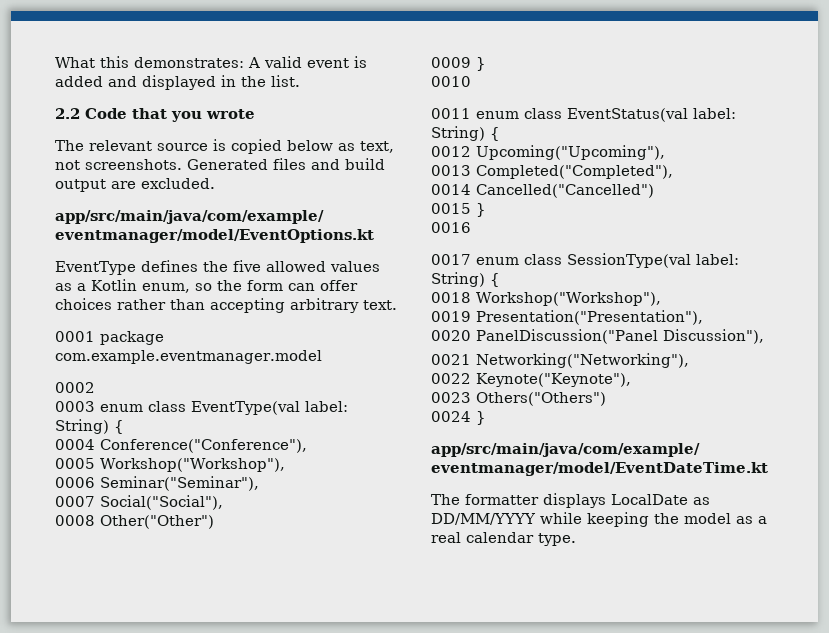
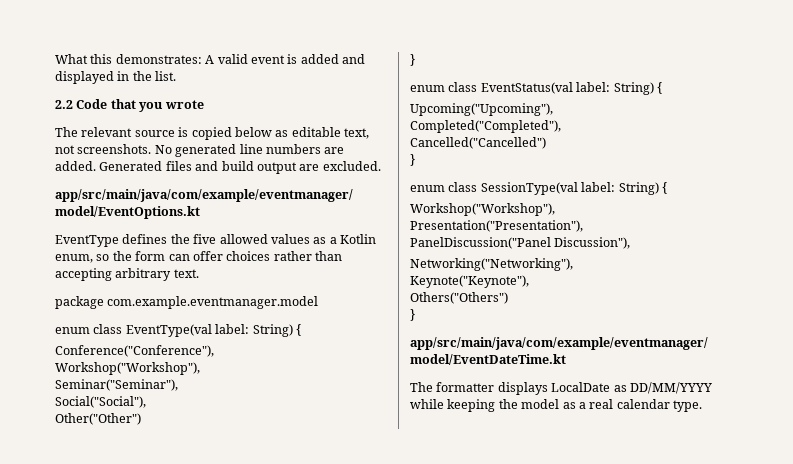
(355, 147) none -> [291,127,341,137] editable
(182, 164) none -> [154,144,345,157] [55,161,96,171] No generated line numbers are added.
[55,331,95,342] 0001 -> (199, 273) none
[55,382,95,393] [55,401,95,412] 0002 // 0003 -> (319, 302) none
[55,439,95,450] 0004 -> (301, 330) none
[55,458,285,472] [55,477,95,488] 0005 Workshop("Workshop"), // 0006 -> [55,362,200,375] Workshop("Workshop"), //
[55,496,95,507] 0007 -> (178, 385) none
[55,515,95,526] 0008 -> (146, 402) none
[431,57,486,71] [431,76,471,87] [431,108,471,119] 0009 } // 0010 // 0011 -> [410,54,415,66] } //
[431,146,471,157] 0012 -> (662, 88) none
[431,165,471,176] 0013 -> (553, 109) none
[431,184,471,195] 0014 -> (561, 126) none
[431,203,486,217] [431,222,471,233] [431,254,471,265] 0015 } // 0016 // 0017 -> [410,154,415,166] } //
[431,292,661,306] [431,311,471,322] 0018 Workshop("Workshop"), // 0019 -> [410,203,555,216] Workshop("Workshop"), //
[431,330,471,341] 0020 -> (583, 226) none
[431,354,471,365] 0021 -> (631, 243) none
[431,373,471,384] 0022 -> (573, 264) none
[431,392,471,403] 0023 -> (529, 281) none
[431,411,471,422] 0024 -> (508, 298) none

